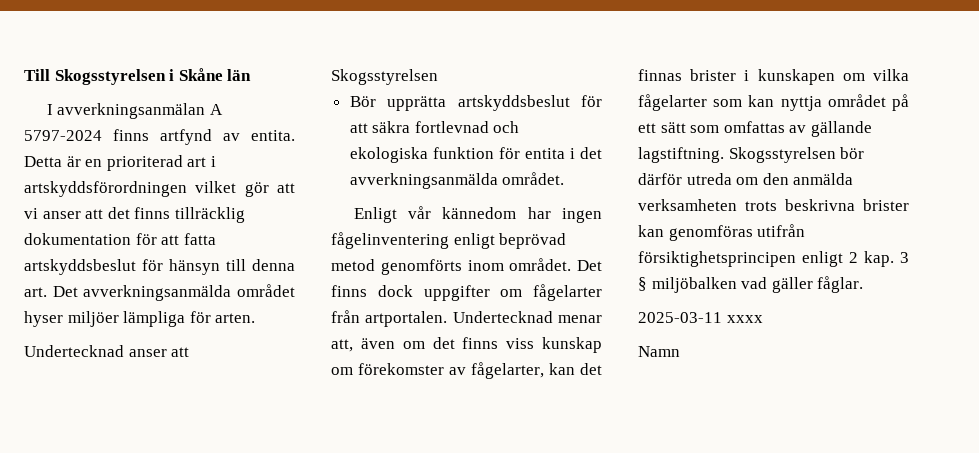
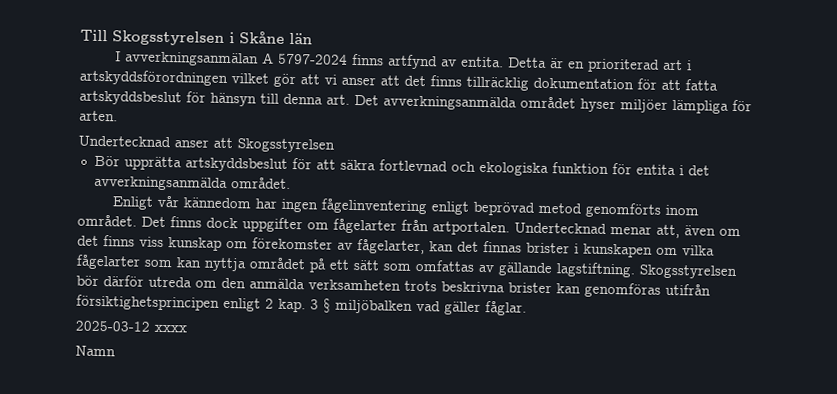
[638,312,722,323] 2025-03-11 -> [75,320,151,332] 2025-03-12

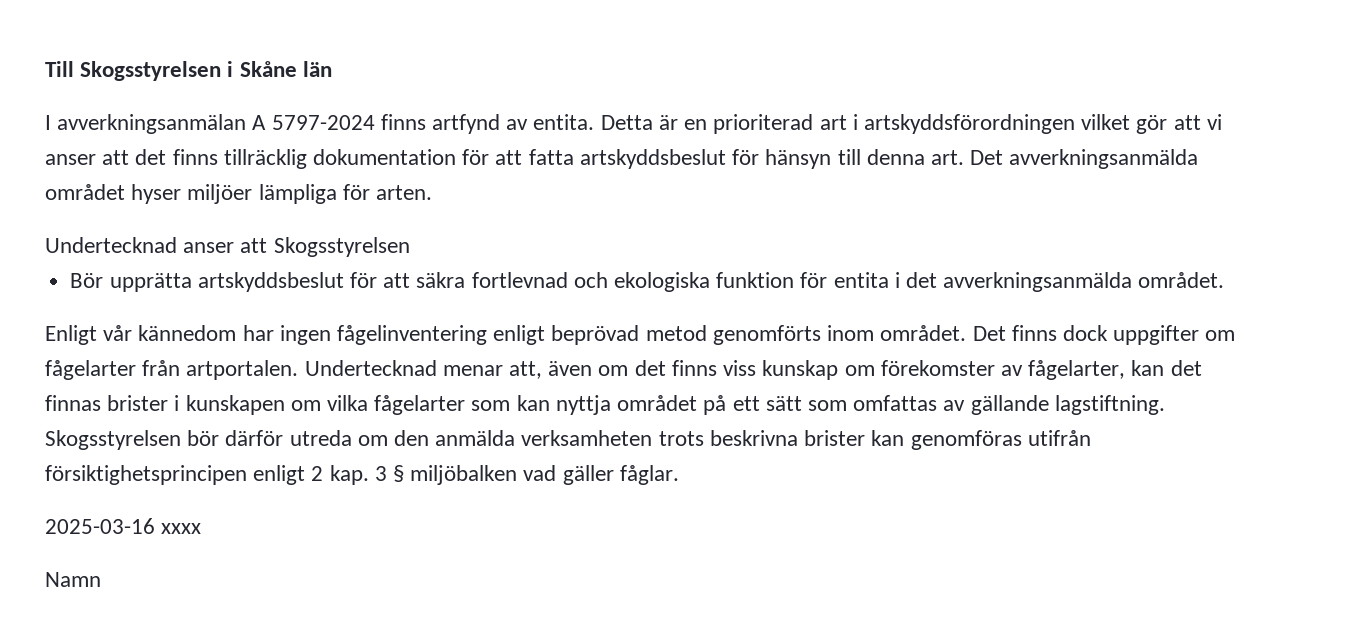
[75,320,151,332] 2025-03-12 -> [45,518,155,534] 2025-03-16

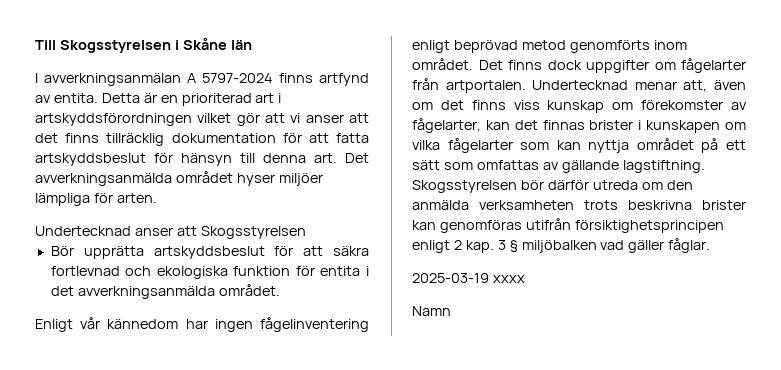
[45,518,155,534] 2025-03-16 -> [412,273,489,283] 2025-03-19

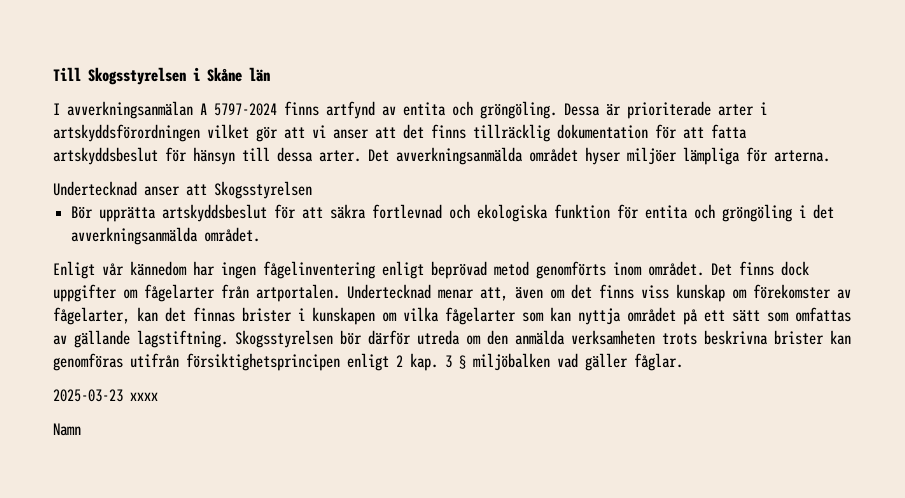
[53,93,275,106] entita. Detta är en prioriterad art -> [403,101,754,119] entita och gröngöling. Dessa är prioriterade arter
[263,153,337,163] denna art. -> [277,147,361,162] dessa arter.
[116,193,157,203] arten. -> [774,150,830,162] arterna.
(361, 271) none -> [694,204,793,222] och gröngöling
[412,273,489,283] 2025-03-19 -> [53,389,123,402] 2025-03-23

